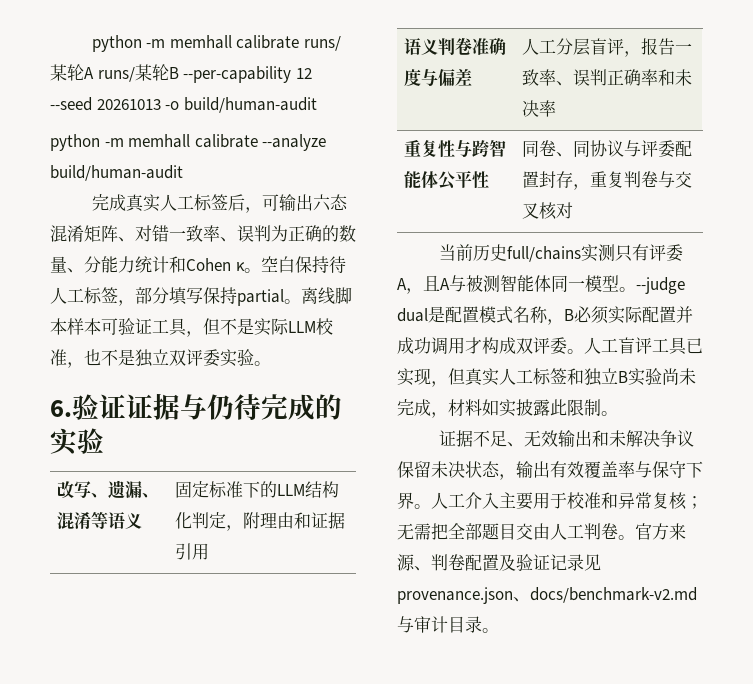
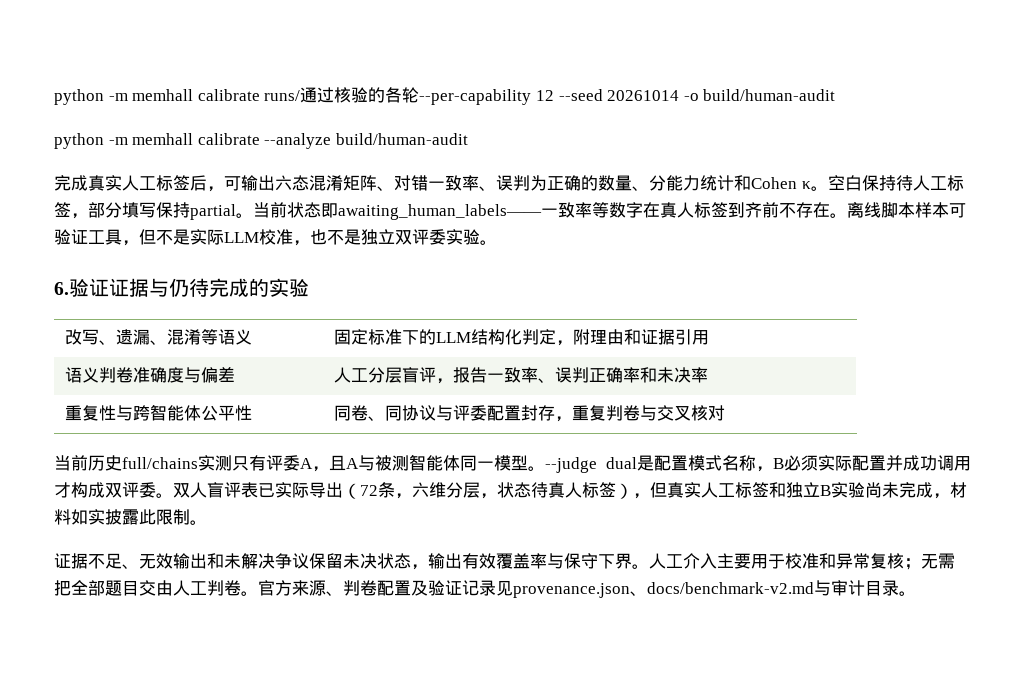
[50,64,179,82] 某轮A runs/某轮B -> [300,87,420,103] 通过核验的各轮
[96,99,161,110] 20261013 -> [607,90,680,101] 20261014
(301, 301) none -> [253,202,847,220] 当前状态即awaiting_human_labels——一致率等数字在真人标签到齐前不存在。
[584,337,703,355] [397,368,431,386] 人工盲评工具已实现 -> [173,482,633,499] 双人盲评表已实际导出（72条，六维分层，状态待真人标签）

